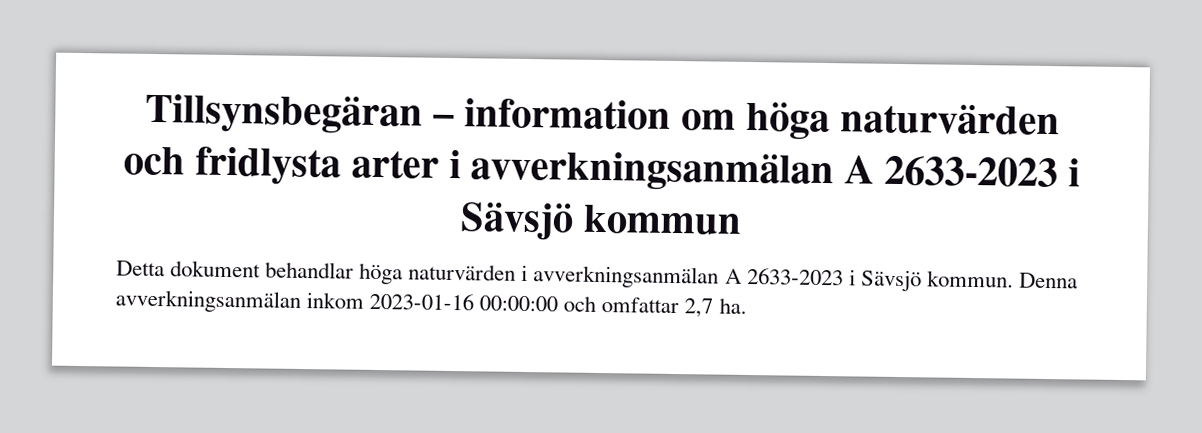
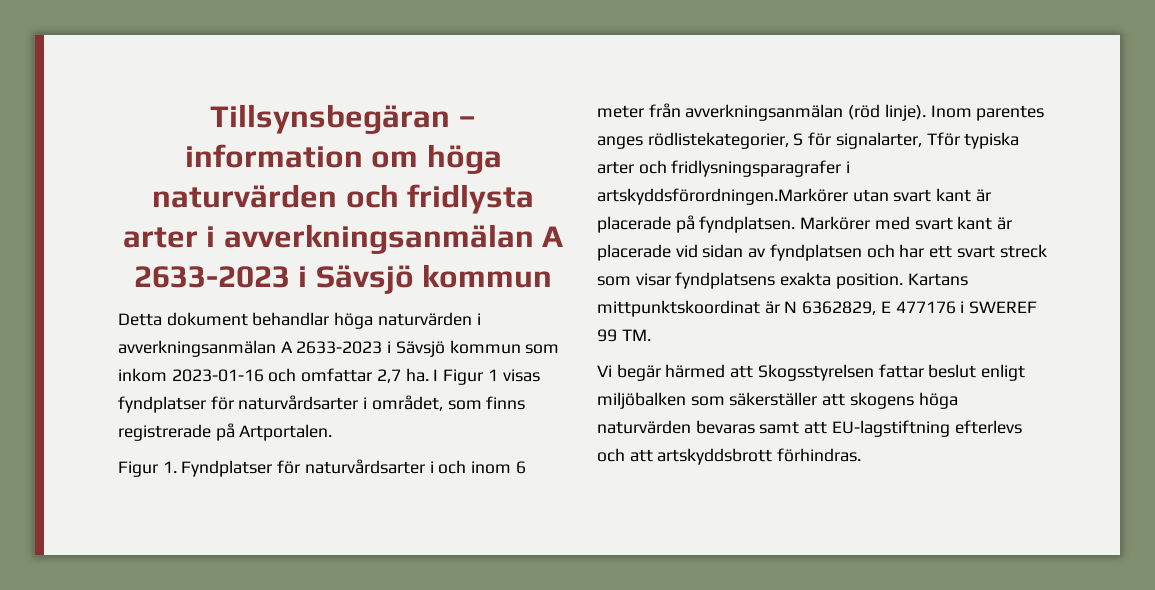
[926,270,1078,289] [115,289,301,313] kommun. Denna avverkningsanmälan -> [449,340,560,354] kommun som
[479,295,559,312] 00:00:00 -> (264, 375) none
(747, 305) none -> [433,369,540,385] [118,395,526,413] [118,423,333,441] [118,459,526,477] [597,103,1045,121] [597,132,1020,149] [597,160,851,177] [597,188,991,205] [597,215,1013,233] [597,244,1047,261] [597,272,968,289] [597,300,1038,317] [597,329,651,342] [597,364,1026,381] [597,392,958,409] [597,420,1022,437] [597,448,862,465] I Figur 1 visas fyndplatser för naturvårdsarter i området, som finns registrerade på Artportalen. // Figur 1. Fyndplatser för naturvårdsarter i och inom 6 meter från avverkningsanmälan (röd linje). Inom parentes anges rödlistekategorier, S för signalarter, Tför typiska arter och fridlysningsparagrafer i artskyddsförordningen.Markörer utan svart kant är placerade på fyndplatsen. Markörer med svart kant är placerade vid sidan av fyndplatsen och har ett svart streck som visar fyndplatsens exakta position. Kartans mittpunktskoordinat är N 6362829, E 477176 i SWEREF 99 TM. // Vi begär härmed att Skogsstyrelsen fattar beslut enligt miljöbalken som säkerställer att skogens höga naturvärden bevaras samt att EU-lagstiftning efterlevs och att artskyddsbrott förhindras.

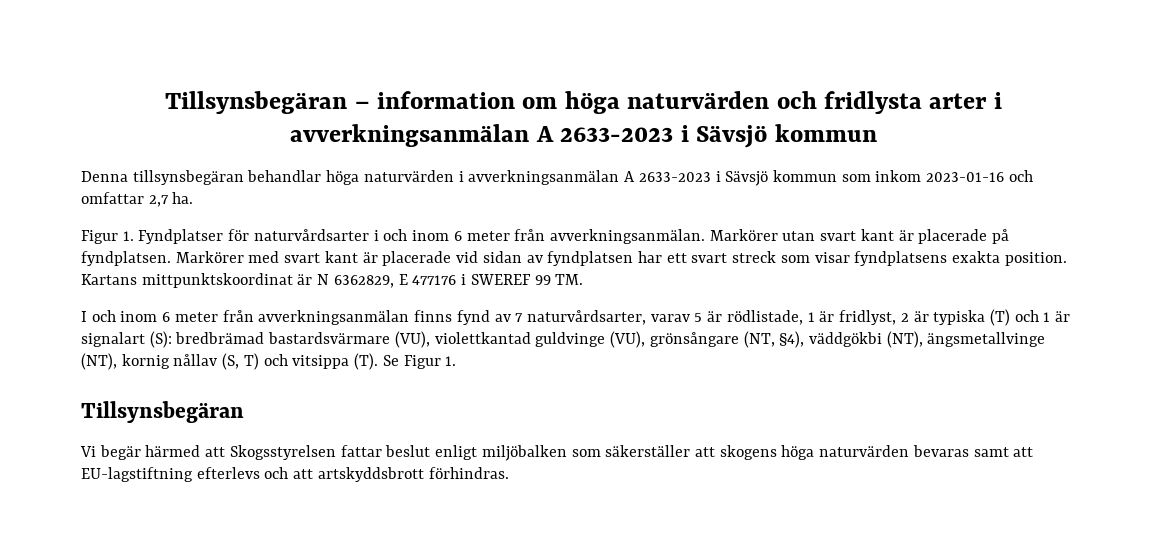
[118,312,248,326] Detta dokument -> [81,170,244,185] Denna tillsynsbegäran
[433,369,540,385] [118,395,526,413] [118,423,333,441] I Figur 1 visas fyndplatser för naturvårdsarter i området, som finns registrerade på Artportalen. -> (194, 198) none
[685,104,1045,121] [597,132,1020,149] [597,160,851,177] [597,188,848,205] avverkningsanmälan (röd linje). Inom parentes anges rödlistekategorier, S för signalarter, Tför typiska arter och fridlysningsparagrafer i artskyddsförordningen.Markörer -> [549,229,778,244] avverkningsanmälan. Markörer
[866,244,895,258] och -> (634, 258) none
(651, 335) none -> [81,309,1071,326] [81,331,1046,348] [81,353,457,370] [81,401,244,423] // I och inom 6 meter från avverkningsanmälan finns fynd av 7 naturvårdsarter, varav 5 är rödlistade, 1 är fridlyst, 2 är typiska (T) och 1 är signalart (S): bredbrämad bastardsvärmare (VU), violettkantad guldvinge (VU), grönsångare (NT, §4), väddgökbi (NT), ängsmetallvinge (NT), kornig nållav (S, T) och vitsippa (T). Se Figur 1. // Tillsynsbegäran

